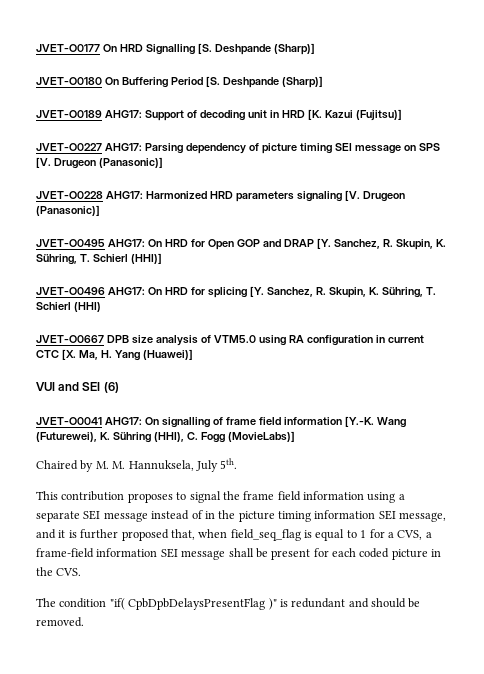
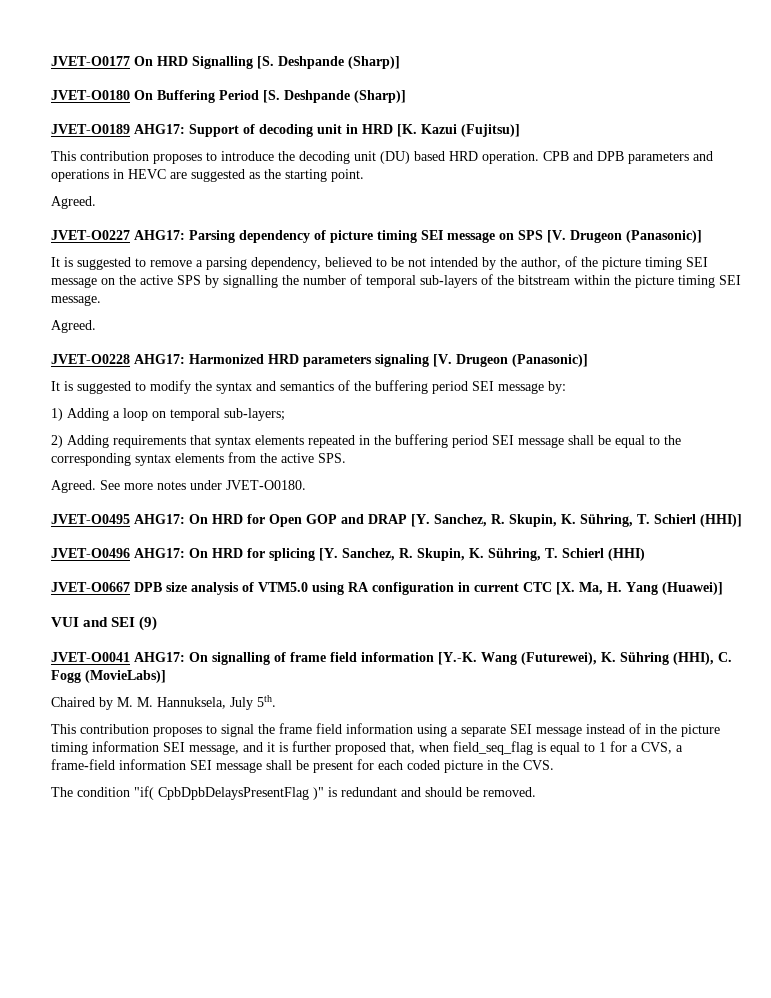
(402, 115) none -> [51,151,713,164] [51,169,364,182] [51,196,96,209] // This contribution proposes to introduce the decoding unit (DU) based HRD operation. CPB and DPB parameters and operations in HEVC are suggested as the starting point. // Agreed.
(163, 162) none -> [51,256,708,270] [51,274,741,288] [51,295,101,306] [51,320,96,333] // It is suggested to remove a parsing dependency, believed to be not intended by the author, of the picture timing SEI message on the active SPS by signalling the number of temporal sub-layers of the bitstream within the picture timing SEI message. // Agreed.
(100, 210) none -> [51,380,566,394] [51,408,285,421] [51,434,681,448] [51,452,346,466] [51,480,306,493] // It is suggested to modify the syntax and semantics of the buffering period SEI message by: // 1) Adding a loop on temporal sub-layers; // 2) Adding requirements that syntax elements repeated in the buffering period SEI message shall be equal to the corresponding syntax elements from the active SPS. // Agreed. See more notes under JVET-O0180.
[103,382,119,393] (6) -> [139,616,158,631] (9)

